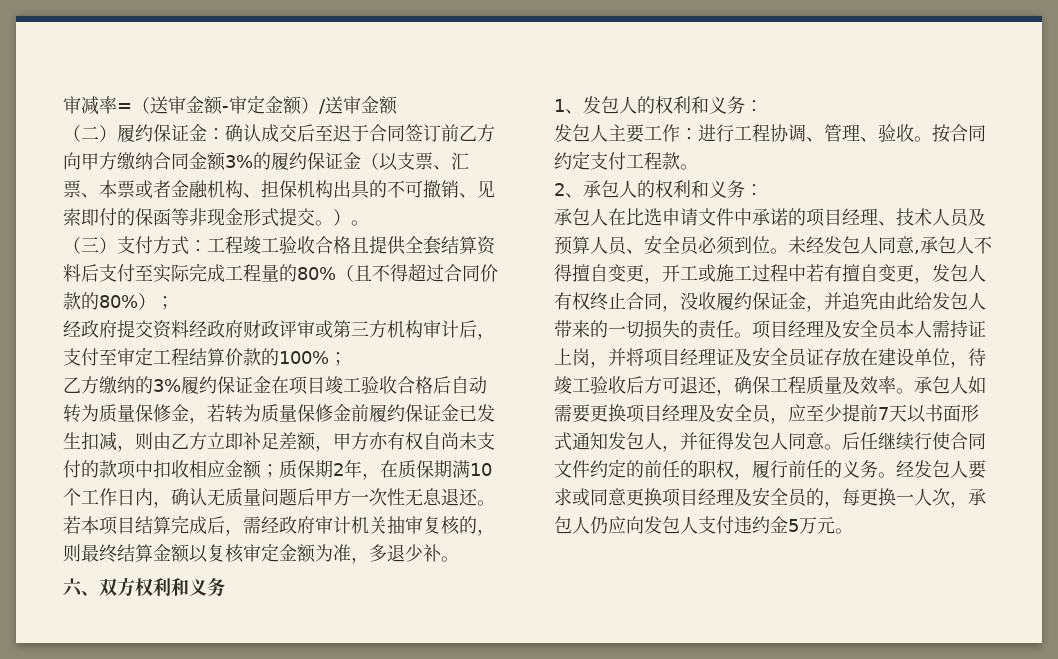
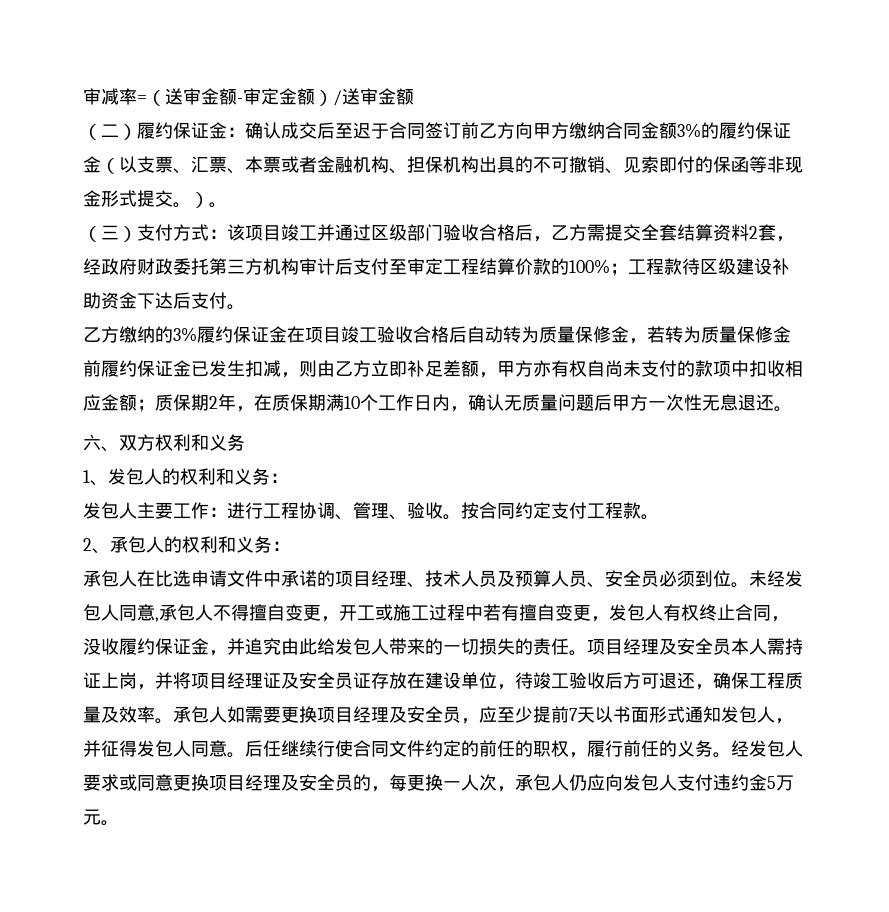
[207,236,496,255] [63,263,498,283] [63,292,174,310] [63,320,189,339] 工程竣工验收合格且提供全套结算资料后支付至实际完成工程量的80%（且不得超过合同价款的80%）； // 经政府提交资料 -> [227,224,794,242] 该项目竣工并通过区级部门验收合格后，乙方需提交全套结算资料2套，
[279,320,333,338] 评审或 -> [173,258,209,275] 委托
[477,333,495,340] ， -> (353, 266) none
(347, 359) none -> [628,258,790,275] [83,292,245,310] 工程款待区级建设补助资金下达后支付。
[63,515,495,536] [63,543,459,564] 若本项目结算完成后，需经政府审计机关抽审复核的，则最终结算金额以复核审定金额为准，多退少补。 -> (792, 409) none

